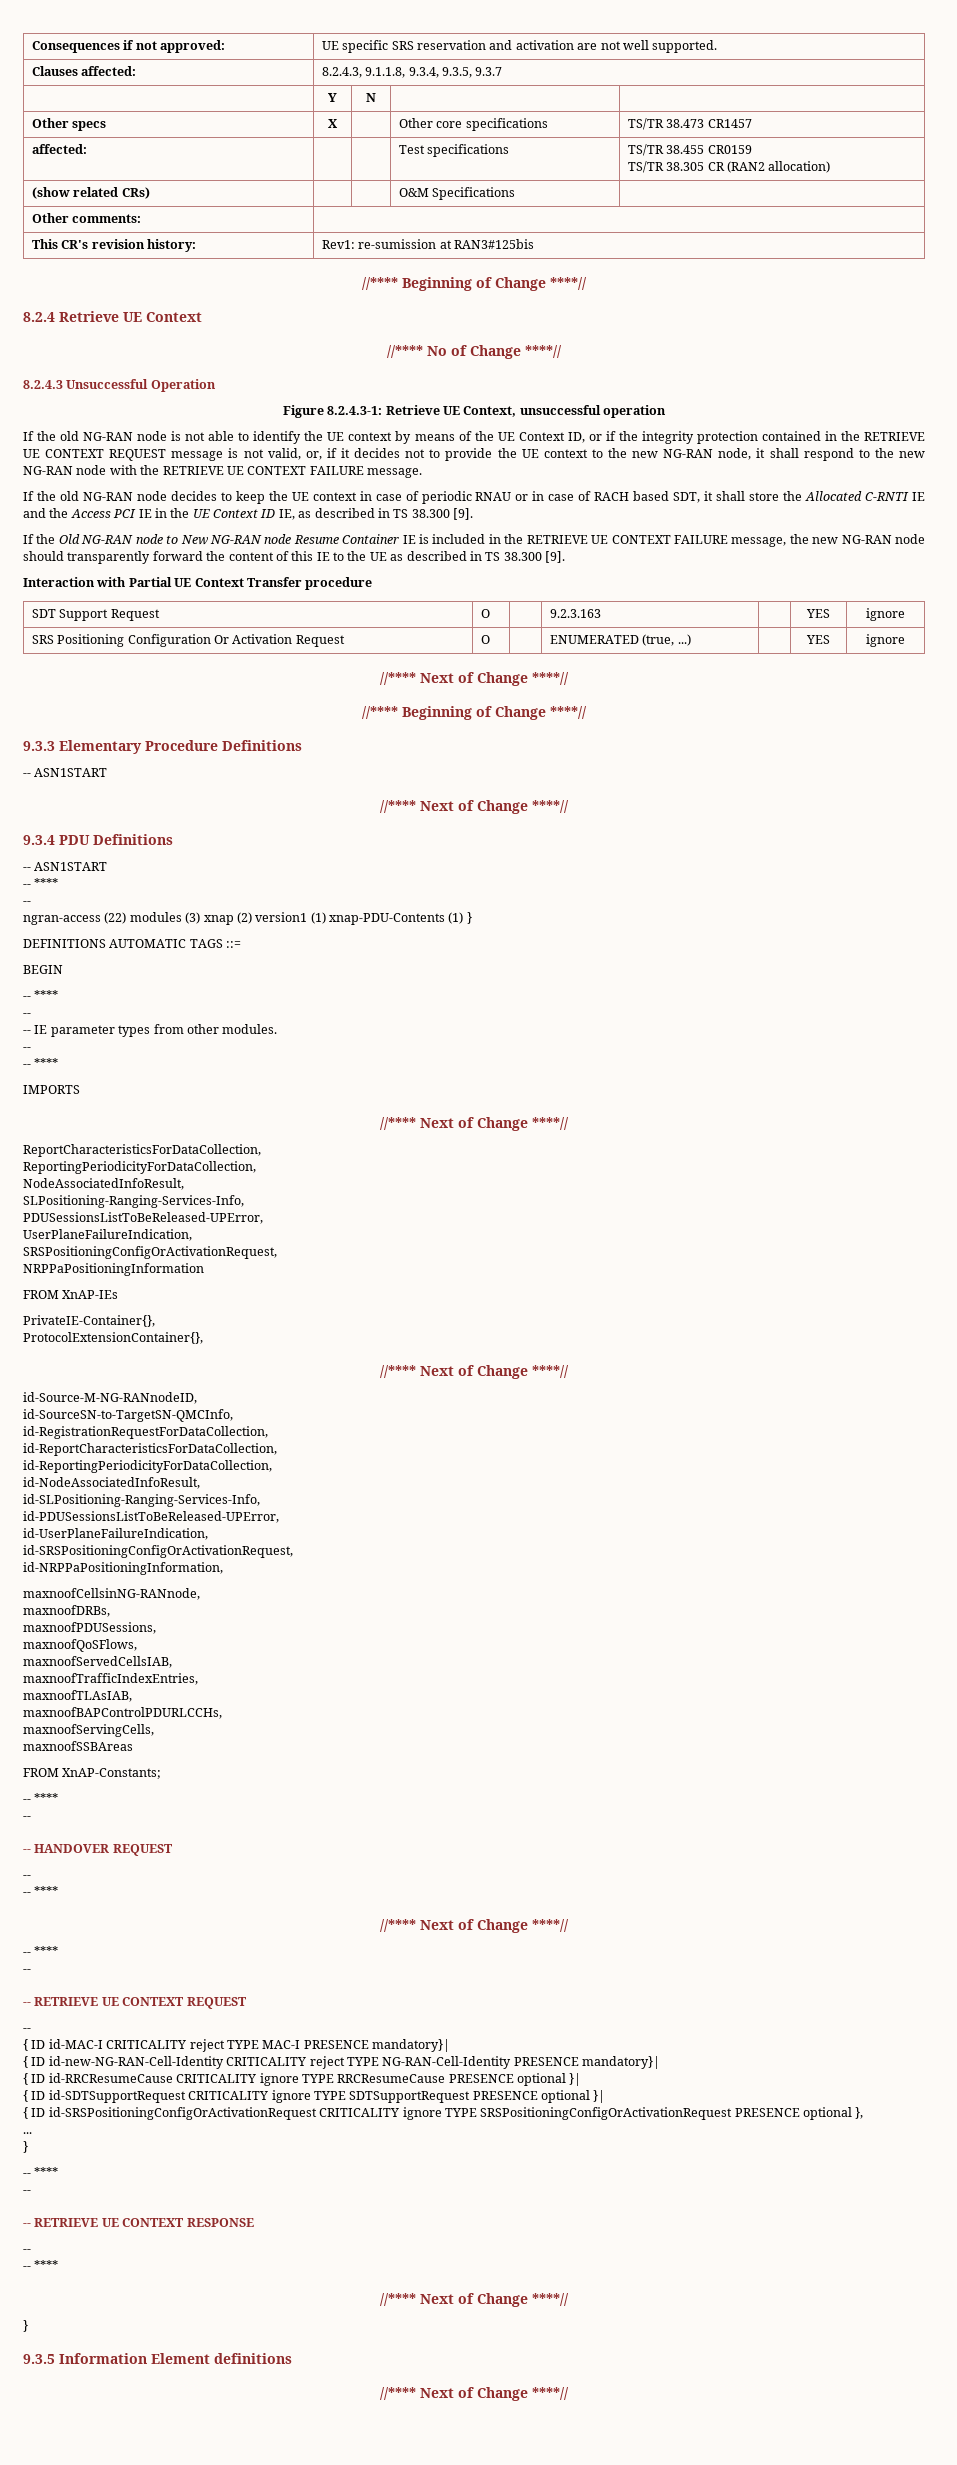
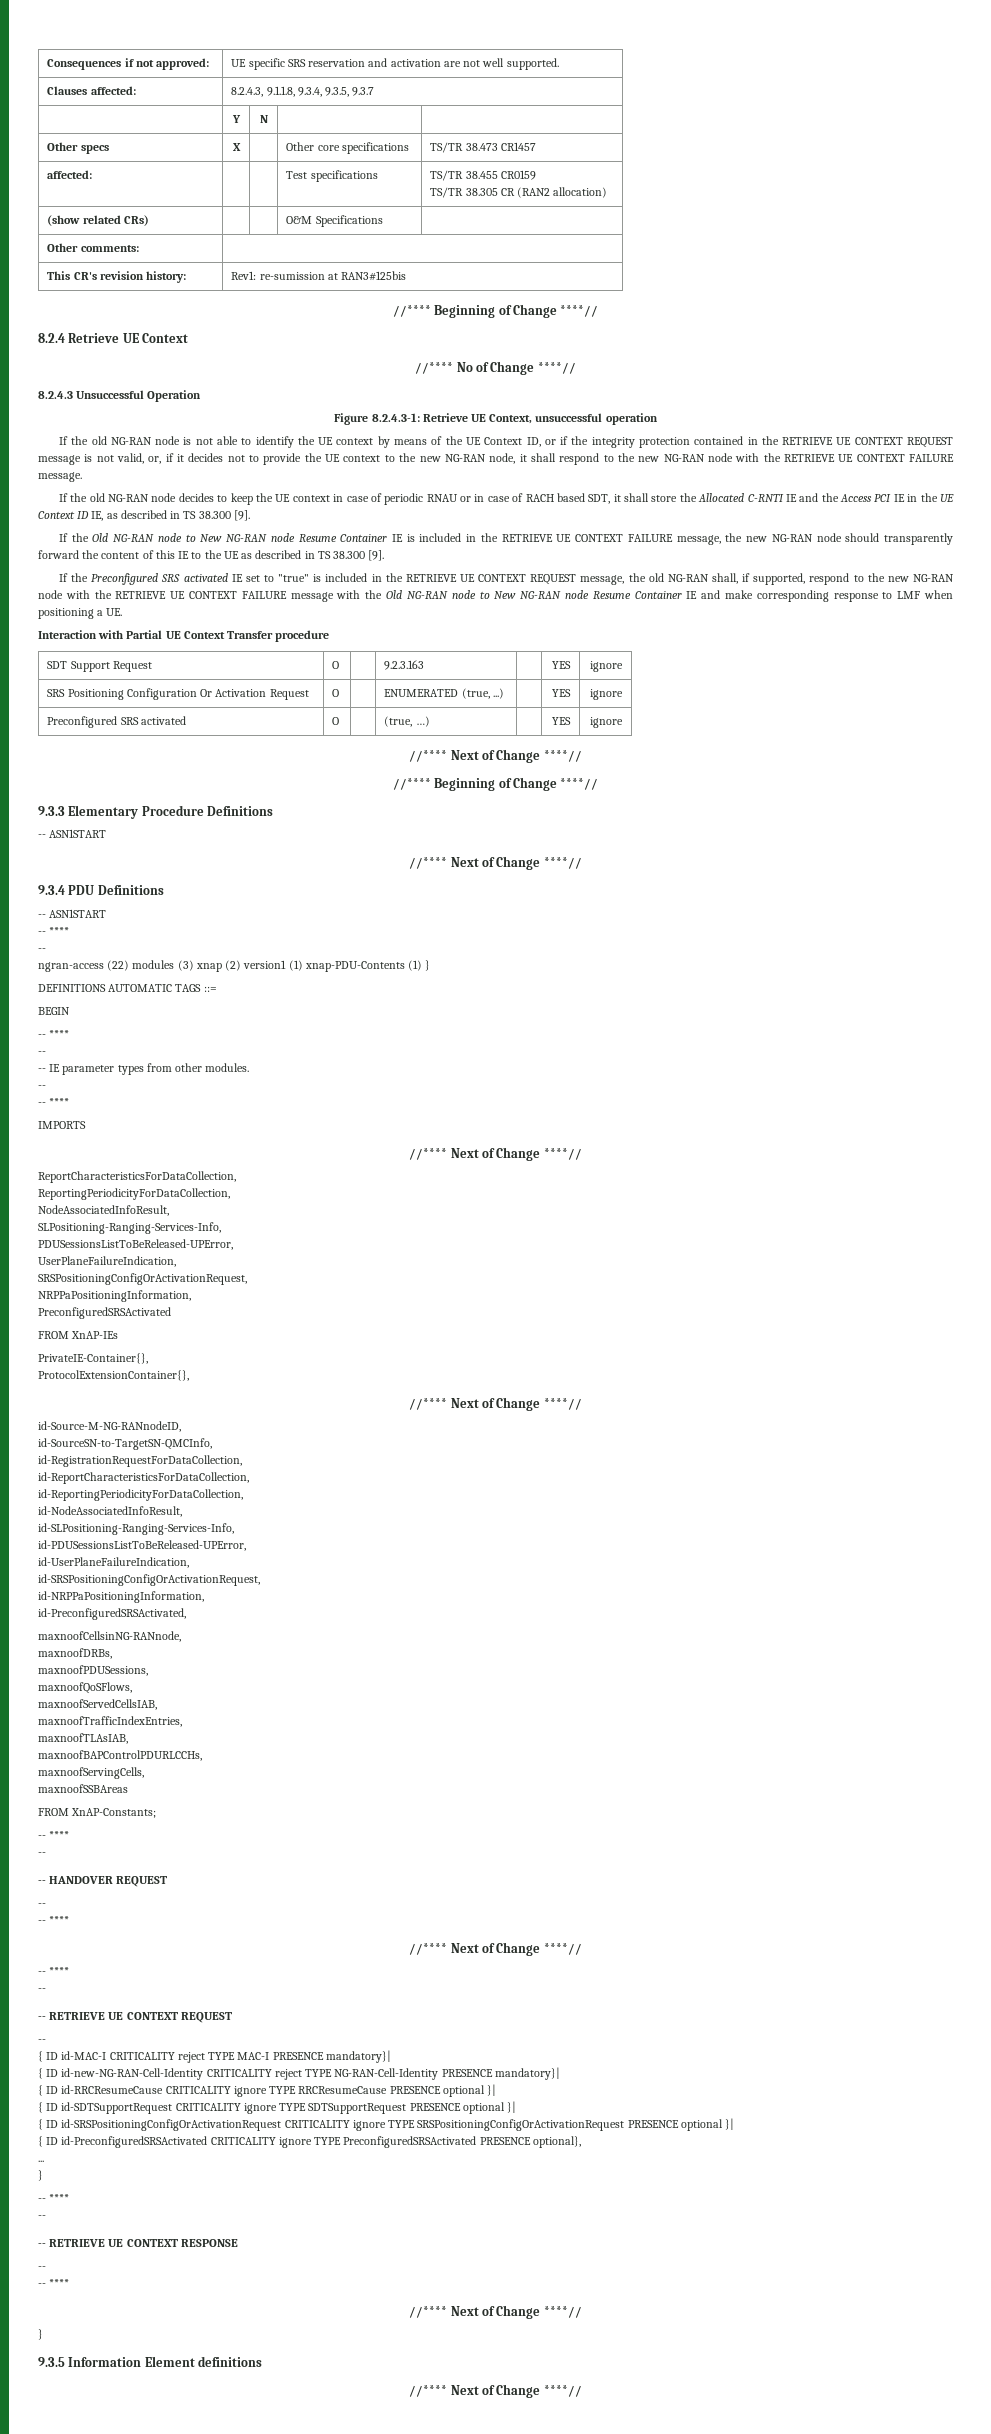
(565, 557) none -> [58,573,955,585] [38,590,953,602] [38,608,123,619] // If the Preconfigured SRS activated IE set to "true" is included in the RETRIEVE UE CONTEXT REQUEST message, the old NG-RAN shall, if supported, respond to the new NG-RAN node with the RETRIEVE UE CONTEXT FAILURE message with the Old NG-RAN node to New NG-RAN node Resume Container IE and make corresponding response to LMF when positioning a UE.
(905, 640) none -> [47,716,186,728] [332,717,340,725] [384,716,430,727] [551,717,571,725] [589,717,623,728] // Preconfigured SRS activated | O | | (true, …) | | YES | ignore
[23,1263,204,1276] NRPPaPositioningInformation -> [38,1290,191,1302] [38,1307,171,1319] NRPPaPositioningInformation, // PreconfiguredSRSActivated
(223, 1568) none -> [38,1608,186,1620] // id-PreconfiguredSRSActivated,
[855,2107,864,2119] }, -> [725,2118,735,2130] [38,2136,581,2148] }| // { ID id-PreconfiguredSRSActivated CRITICALITY ignore TYPE PreconfiguredSRSActivated PRESENCE optional},

